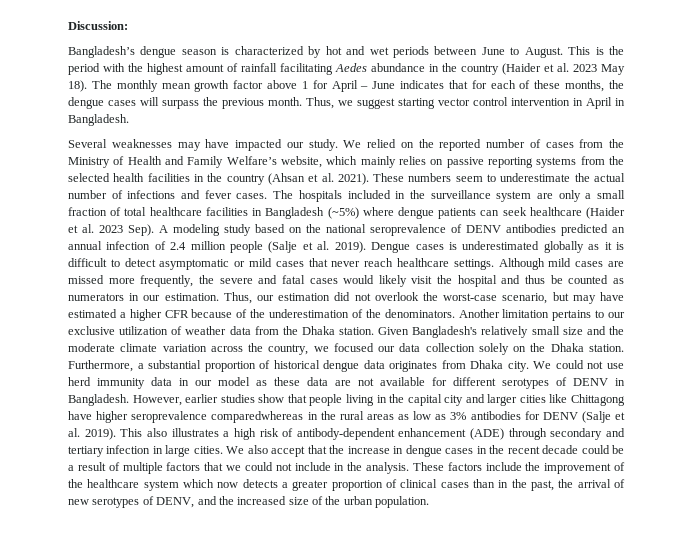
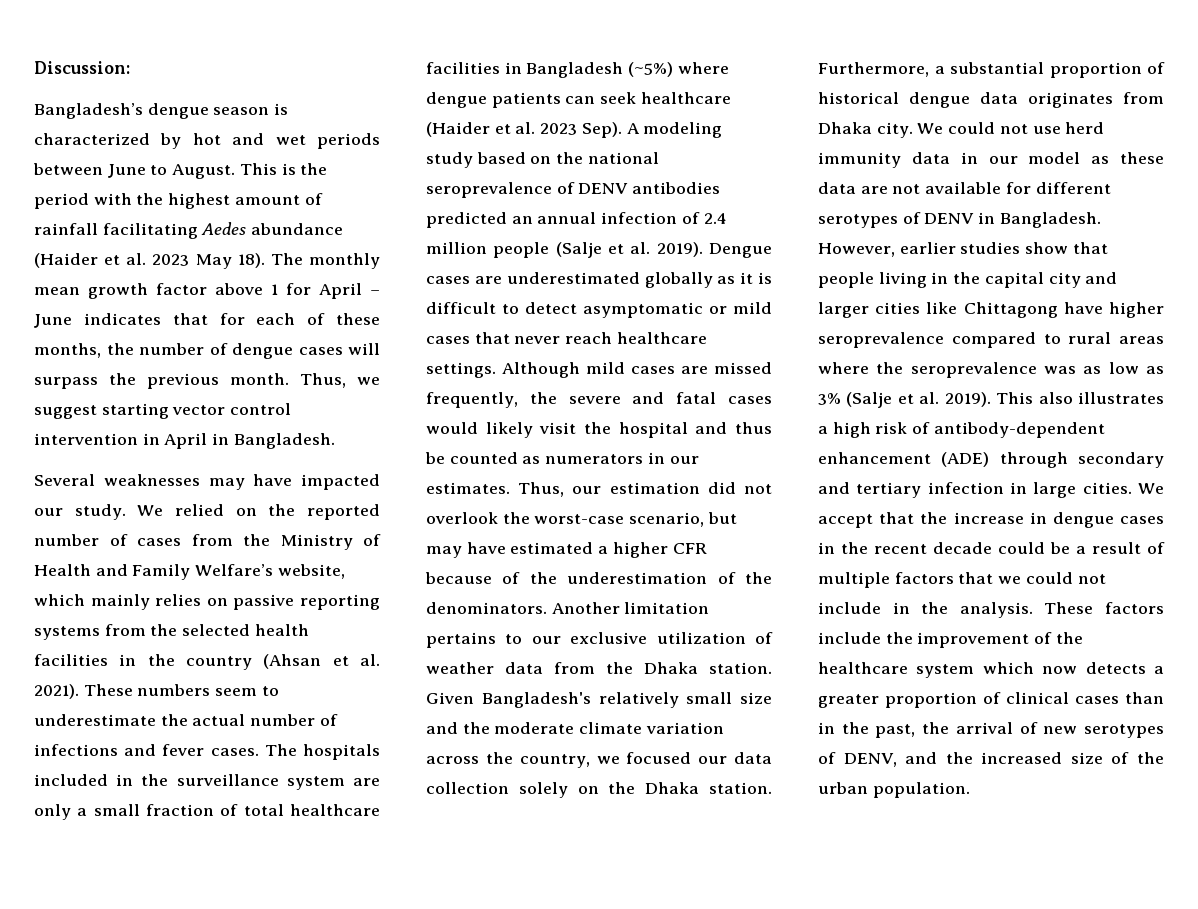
[429,63,499,75] in the country -> (344, 229) none
(625, 84) none -> [139,343,228,355] number of
[448,242,457,250] is -> [474,276,502,284] are
[108,278,135,284] more -> (772, 368) none
[164,293,219,301] estimation. -> [426,482,510,494] estimates.
[211,411,394,423] comparedwhereas in the rural areas -> [951,332,1164,348] [818,362,1076,378] compared to rural areas where the seroprevalence was
[470,411,578,420] antibodies for DENV -> (841, 399) none
[247,445,268,454] also -> (1164, 488) none

